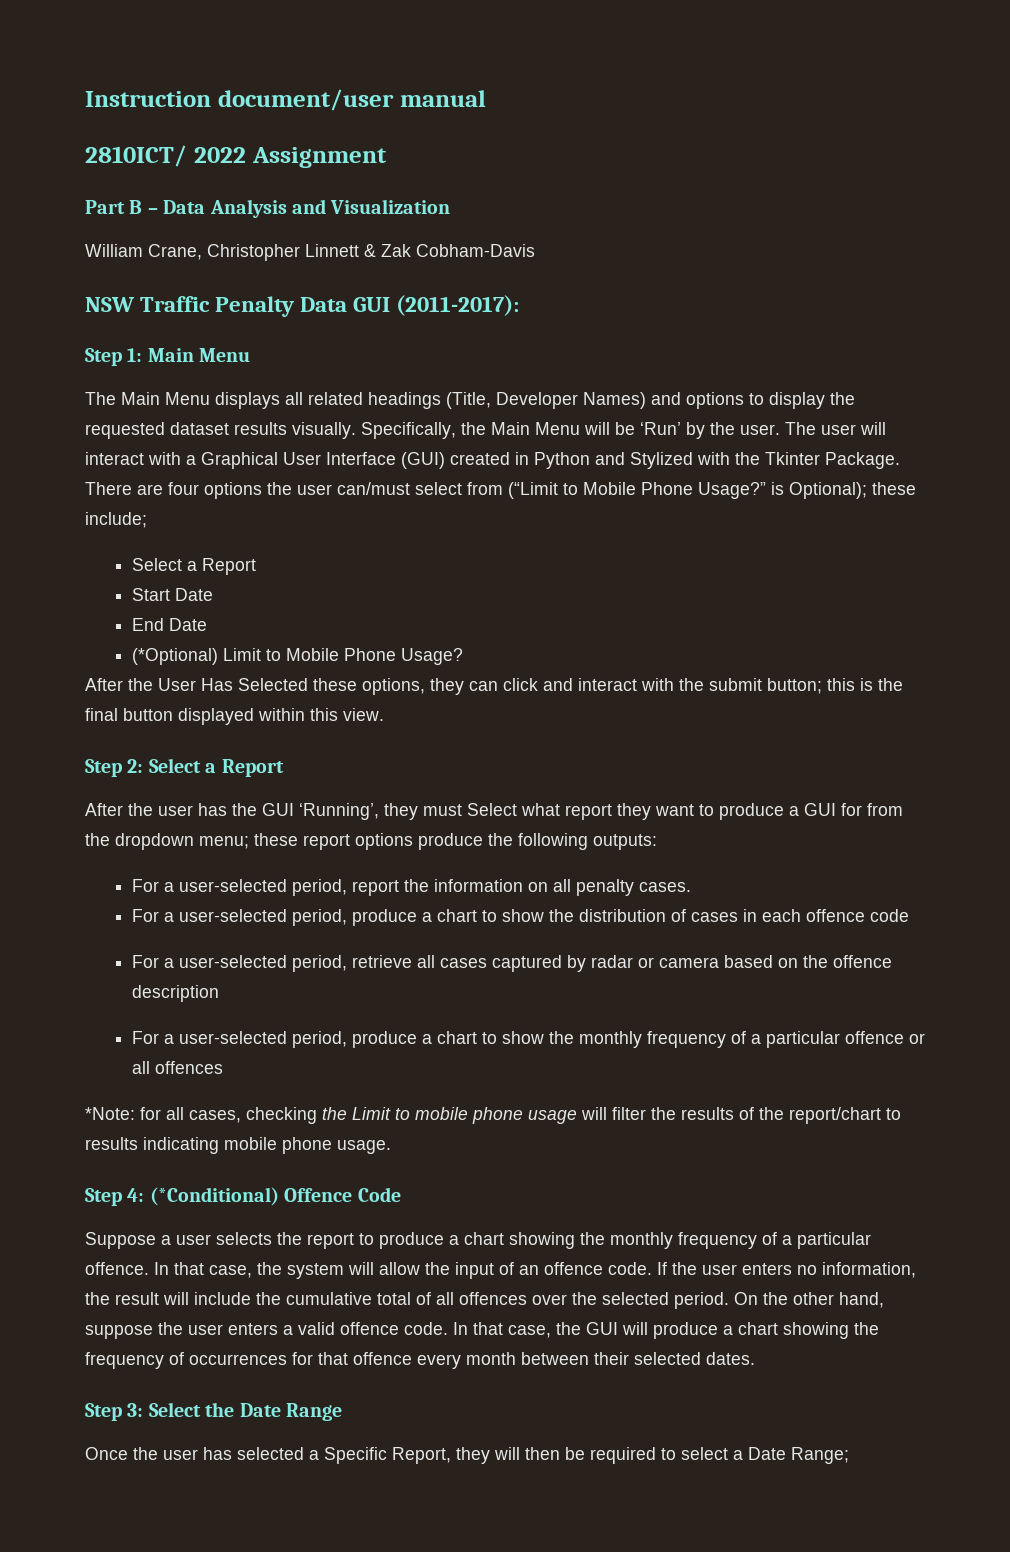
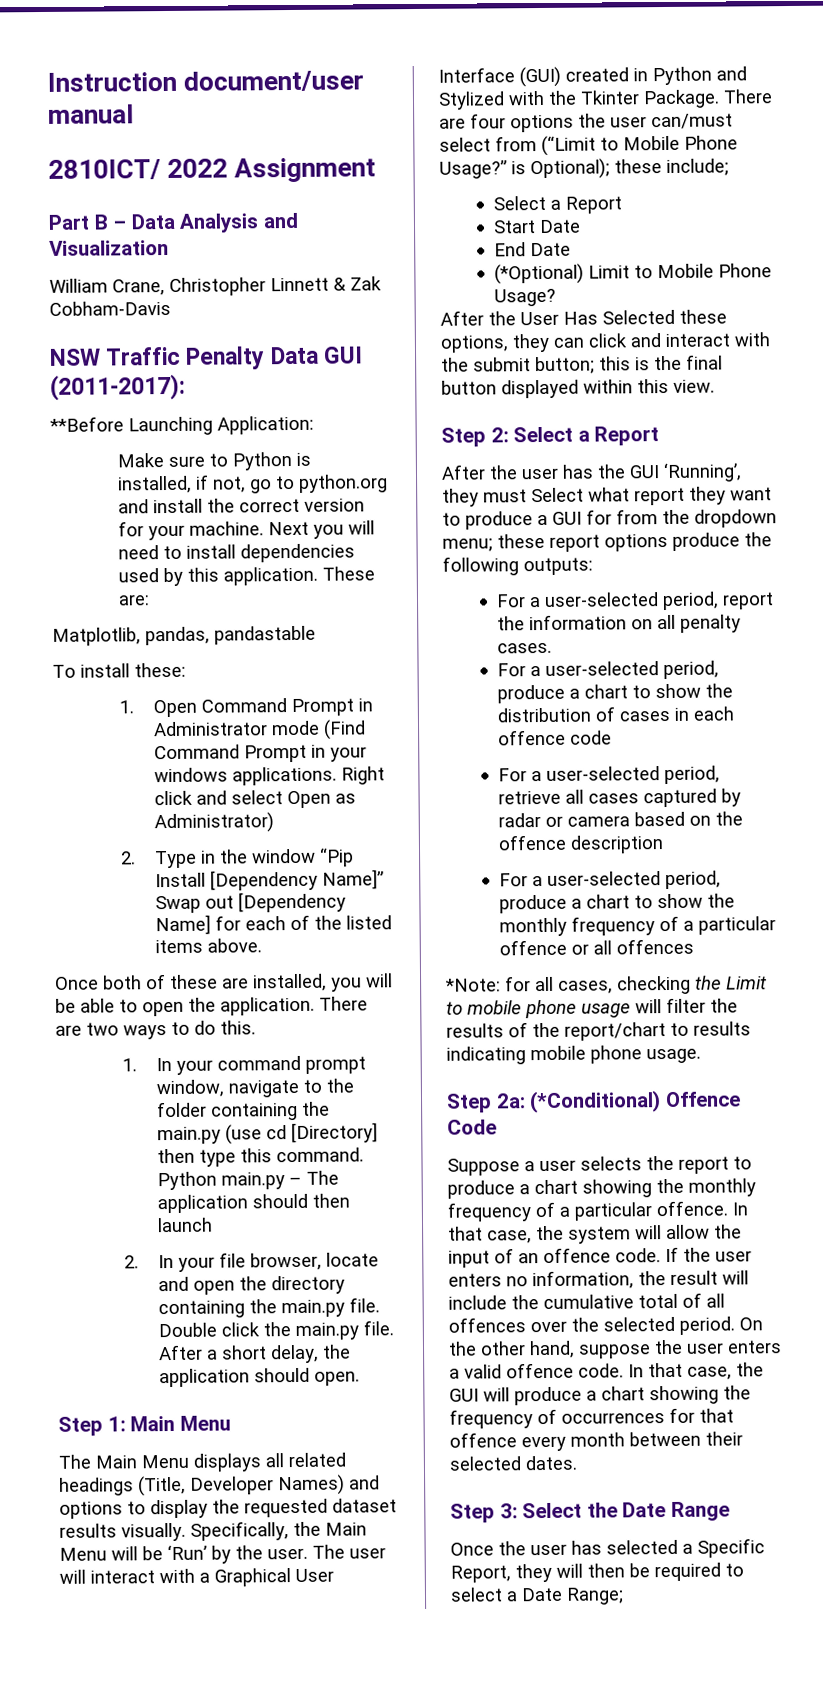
(520, 305) none -> [49,415,314,436] [117,451,312,471] [117,474,389,494] [118,498,366,514] [118,520,376,541] [118,543,356,563] [118,566,376,587] [118,594,151,606] [52,625,316,646] [52,662,186,678] [119,698,374,718] [153,719,367,740] [154,744,368,763] [154,766,386,786] [154,790,357,809] [154,812,275,834] [121,847,355,869] [155,869,385,891] [155,891,347,914] [155,914,393,936] [155,938,263,954] [55,973,393,992] [55,996,368,1017] [55,1020,256,1040] [122,1055,367,1075] [156,1078,355,1098] [157,1101,331,1121] [157,1122,379,1145] [157,1147,365,1167] [157,1170,340,1191] [157,1193,351,1214] [157,1217,214,1233] [124,1252,380,1272] [158,1275,346,1295] [158,1297,381,1319] [158,1320,395,1340] [158,1344,352,1364] [159,1367,361,1388] // **Before Launching Application: // Make sure to Python is installed, if not, go to python.org and install the correct version for your machine. Next you will need to install dependencies used by this application. These are: // Matplotlib, pandas, pandastable // To install these: // 1. Open Command Prompt in Administrator mode (Find Command Prompt in your windows applications. Right click and select Open as Administrator) // 2. Type in the window “Pip Install [Dependency Name]” Swap out [Dependency Name] for each of the listed items above. // Once both of these are installed, you will be able to open the application. There are two ways to do this. // 1. In your command prompt window, navigate to the folder containing the main.py (use cd [Directory] then type this command. Python main.py – The application should then launch // 2. In your file browser, locate and open the directory containing the main.py file. Double click the main.py file. After a short delay, the application should open.
[127,1188,145,1202] 4: -> [495,1093,526,1109] 2a:

